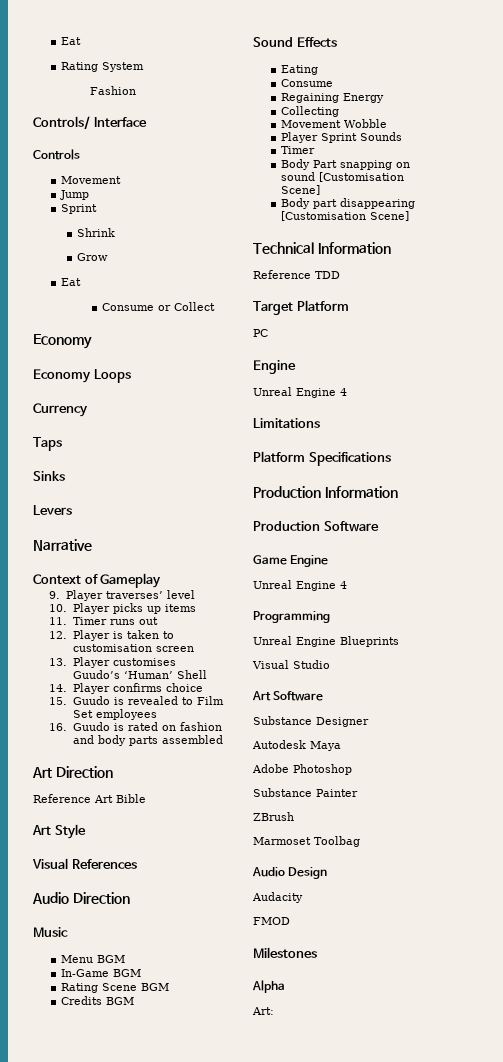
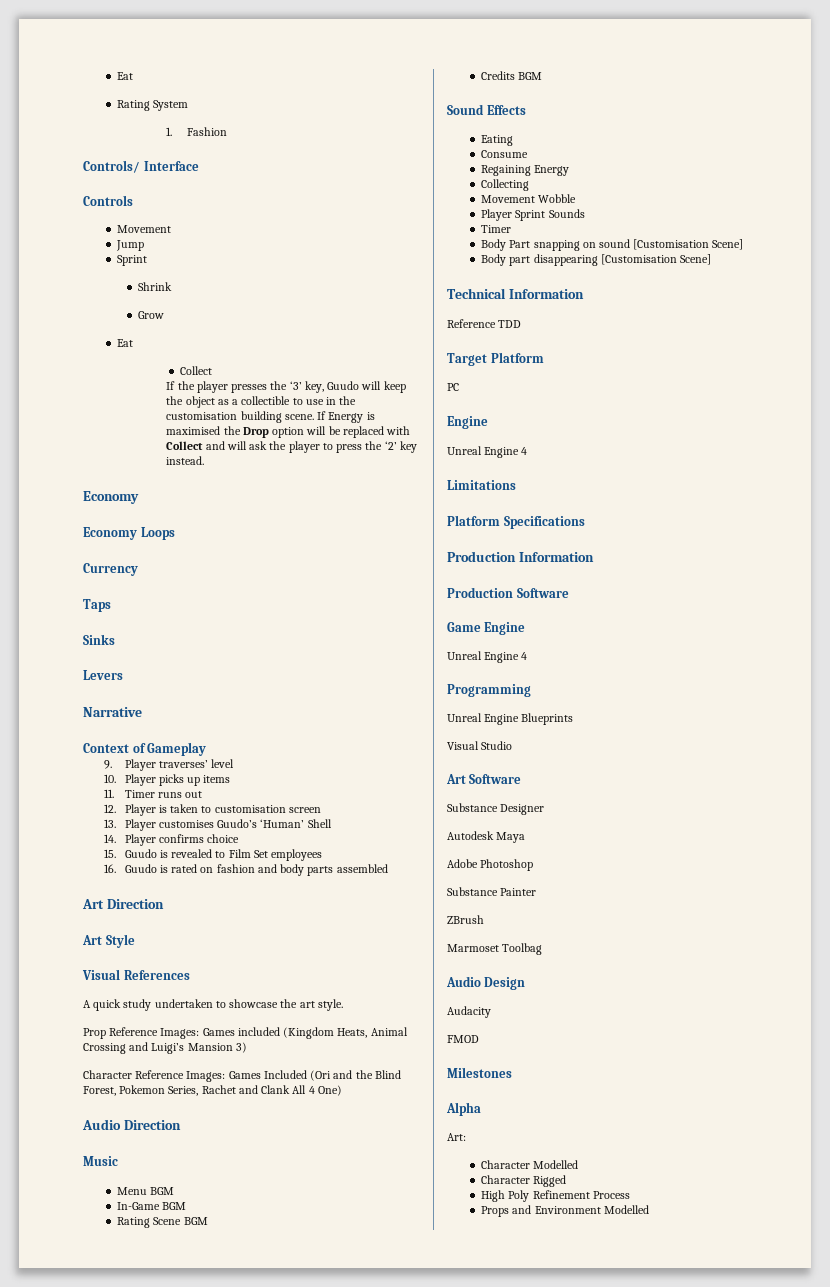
(145, 67) none -> [166,127,173,136] 1.
[102,302,216,311] Consume or Collect -> [179,366,212,375] [166,381,406,393] [166,396,357,408] [166,411,375,423] [166,426,411,438] [166,441,417,453] [166,456,205,465] Collect // If the player presses the ‘3’ key, Guudo will keep the object as a collectible to use in the customisation building scene. If Energy is maximised the Drop option will be replaced with Collect and will ask the player to press the ‘2’ key instead.
[33,794,146,803] // Reference Art Bible -> (164, 904) none
(137, 864) none -> [83,999,343,1011] [83,1027,408,1039] [83,1042,247,1054] [83,1070,401,1082] [83,1085,342,1096] // A quick study undertaken to showcase the art style. // Prop Reference Images: Games included (Kingdom Heats, Animal Crossing and Luigi’s Mansion 3) // Character Reference Images: Games Included (Ori and the Blind Forest, Pokemon Series, Rachet and Clank All 4 One)
(274, 1011) none -> [481,1160,579,1169] [481,1175,567,1187] [481,1190,630,1202] [481,1205,649,1217] // Character Modelled // Character Rigged // High Poly Refinement Process // Props and Environment Modelled

